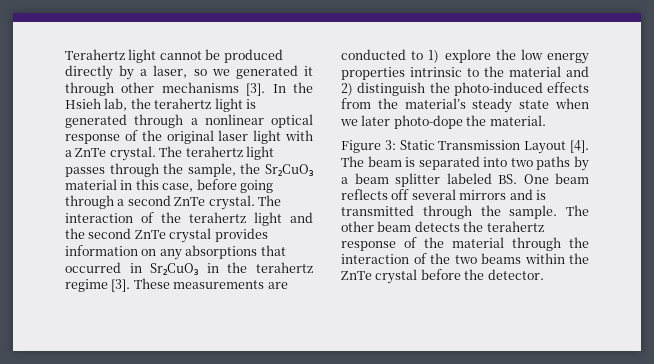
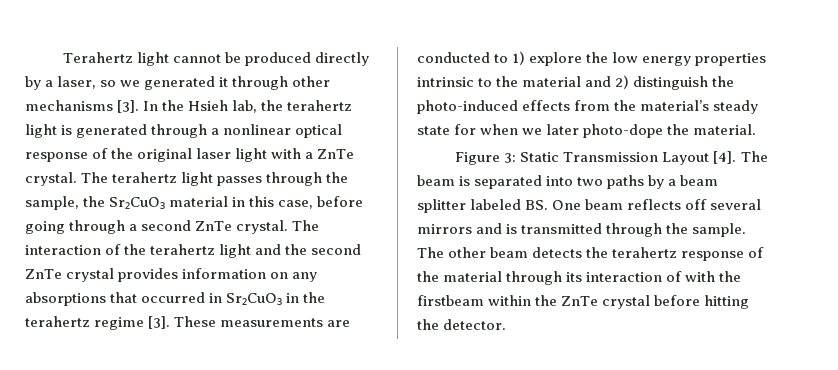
(550, 104) none -> [454,124,477,135] for
[569,237,589,248] [341,253,521,264] the interaction of the two beams -> [566,271,742,282] [417,295,484,306] its interaction of with the firstbeam
(461, 274) none -> [704,295,750,309] hitting

